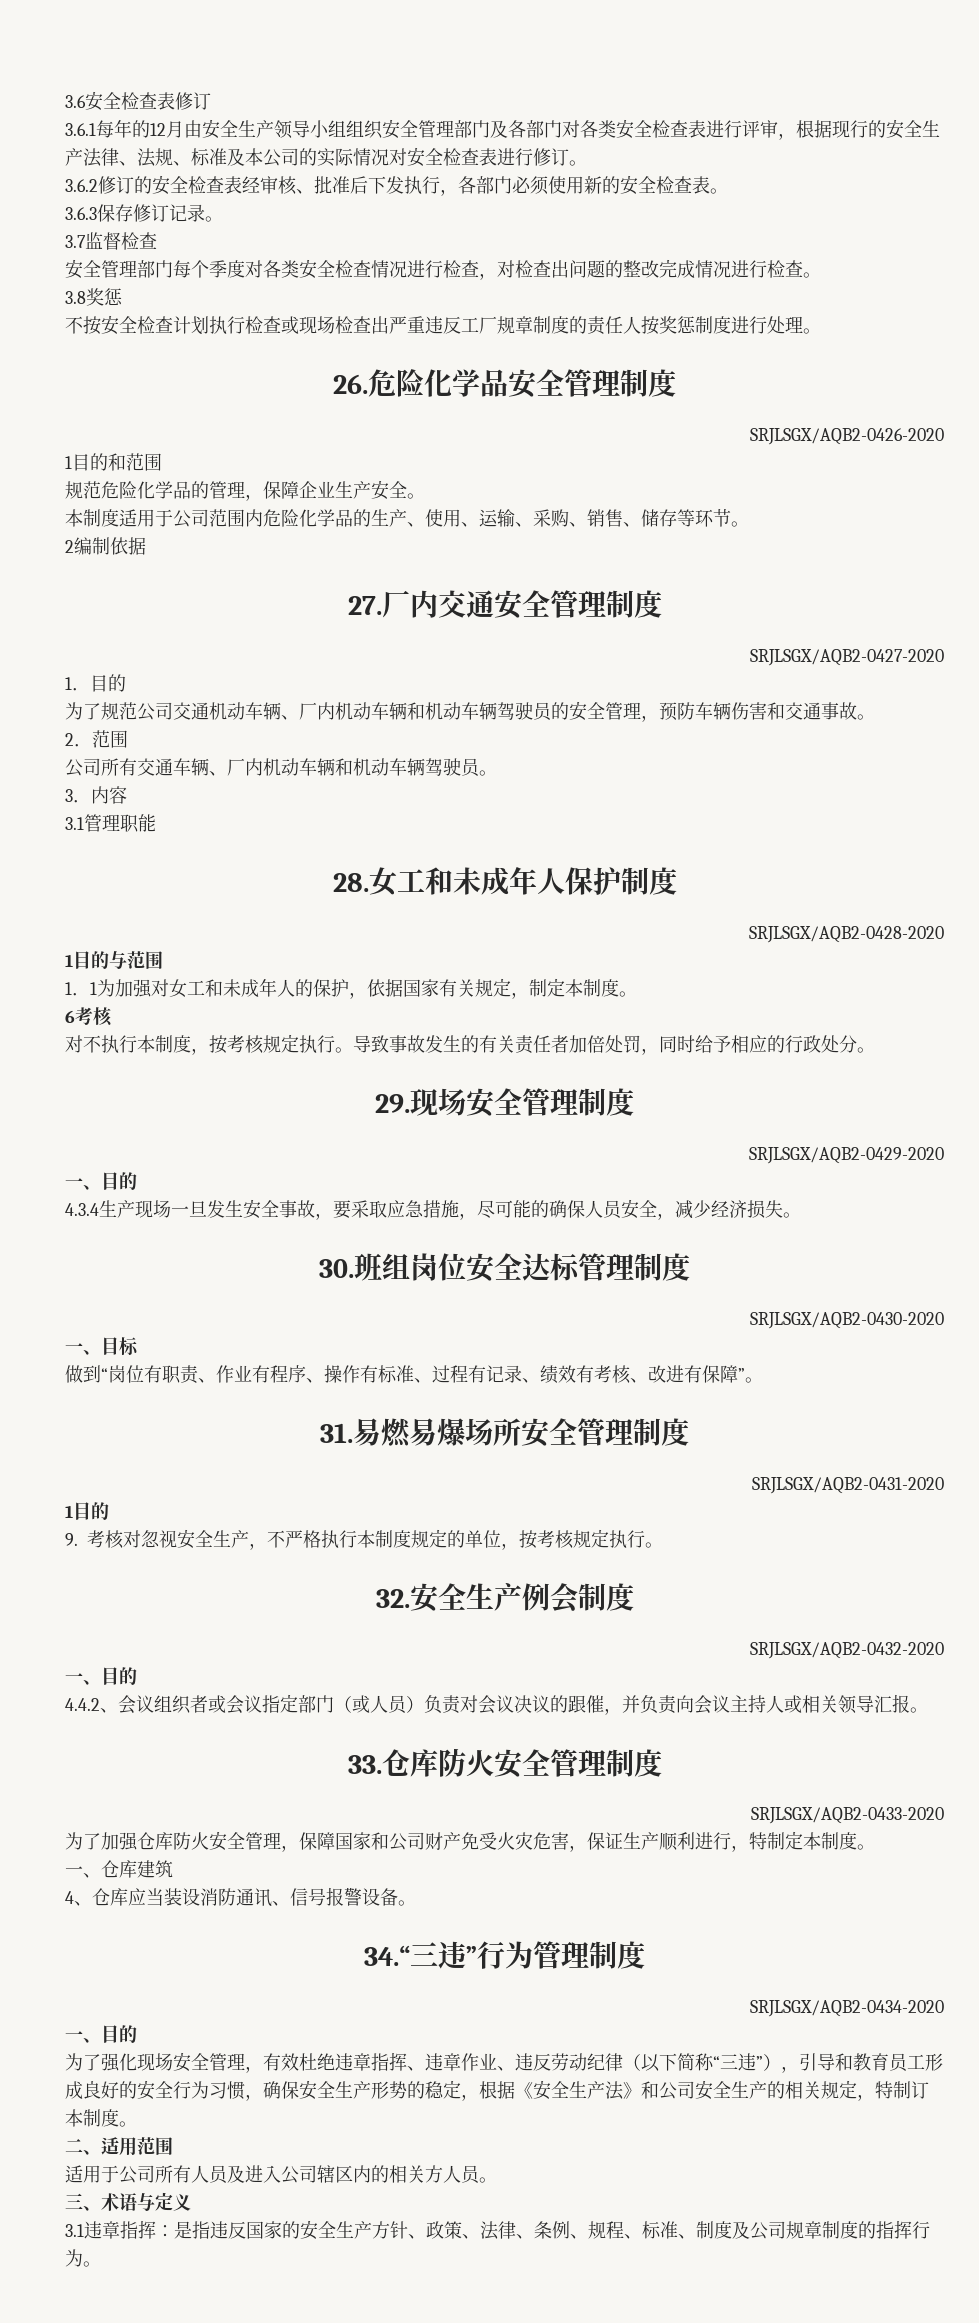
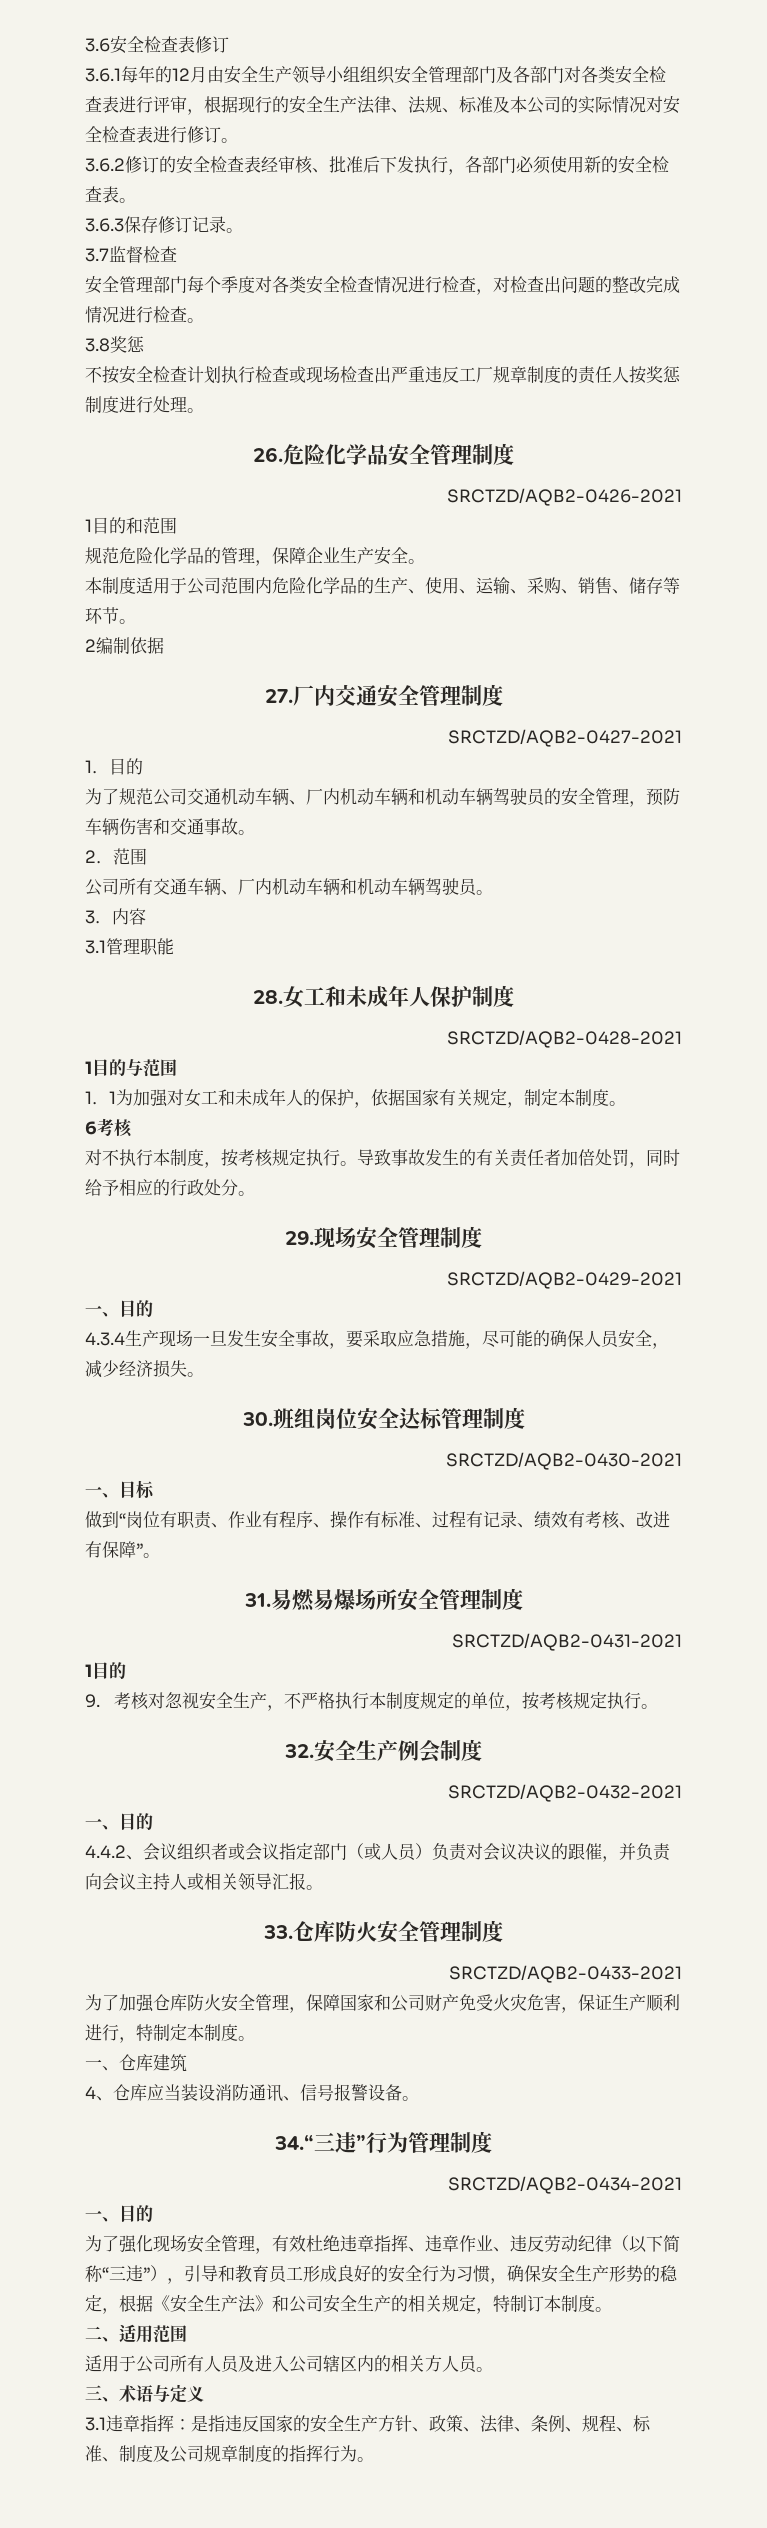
[750,428,944,445] SRJLSGX/AQB2-0426-2020 -> [447,488,682,506] SRCTZD/AQB2-0426-2021
[750,649,944,666] SRJLSGX/AQB2-0427-2020 -> [448,729,682,747] SRCTZD/AQB2-0427-2021
[749,926,944,943] SRJLSGX/AQB2-0428-2020 -> [447,1030,682,1048] SRCTZD/AQB2-0428-2021
[749,1147,944,1164] SRJLSGX/AQB2-0429-2020 -> [447,1271,682,1289] SRCTZD/AQB2-0429-2021
[750,1312,944,1329] SRJLSGX/AQB2-0430-2020 -> [446,1452,682,1470] SRCTZD/AQB2-0430-2021
[752,1477,944,1494] SRJLSGX/AQB2-0431-2020 -> [452,1633,682,1651] SRCTZD/AQB2-0431-2021
[750,1642,944,1659] SRJLSGX/AQB2-0432-2020 -> [448,1784,682,1802] SRCTZD/AQB2-0432-2021
[751,1807,944,1824] SRJLSGX/AQB2-0433-2020 -> [449,1965,682,1983] SRCTZD/AQB2-0433-2021
[750,2000,944,2017] SRJLSGX/AQB2-0434-2020 -> [448,2176,682,2194] SRCTZD/AQB2-0434-2021

